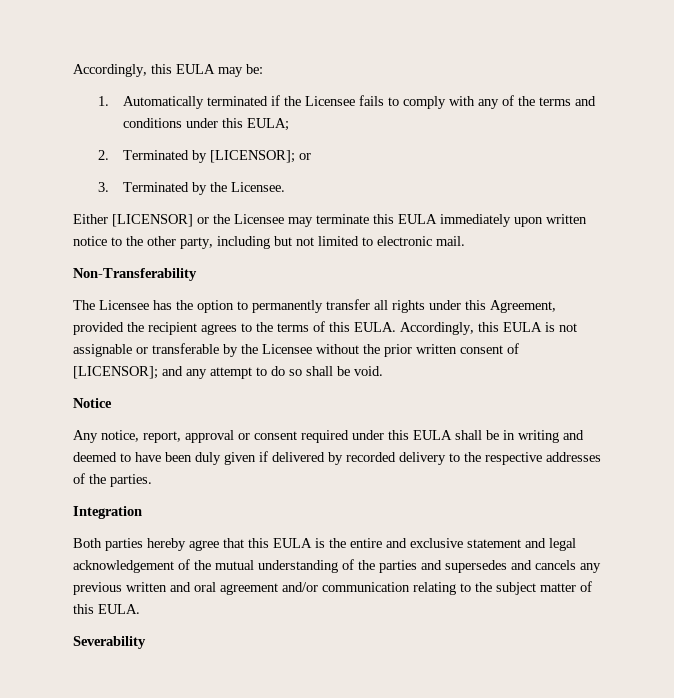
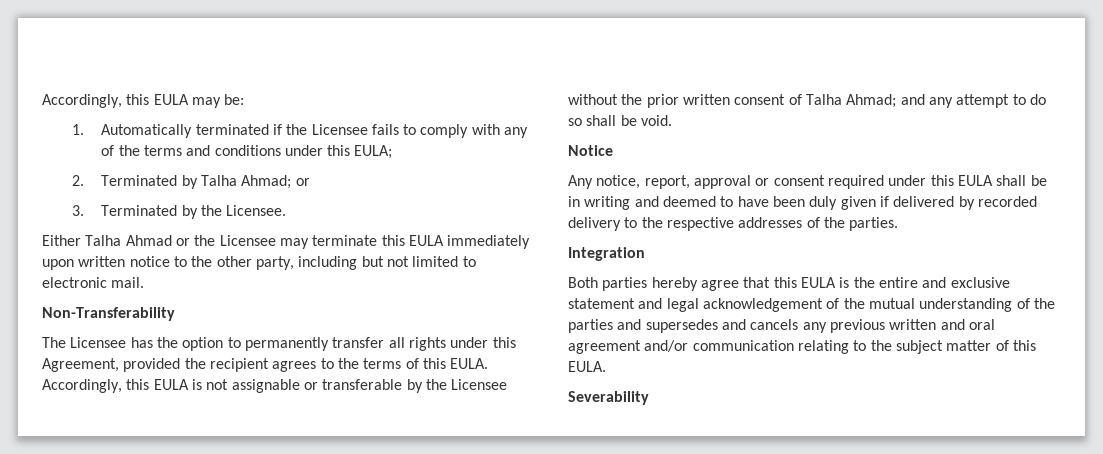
[210,150,296,163] [LICENSOR]; -> [200,175,292,189] Talha Ahmad;
[112,214,193,227] [LICENSOR] -> [85,235,172,246] Talha Ahmad
[73,366,158,379] [LICENSOR]; -> [805,94,897,108] Talha Ahmad;

